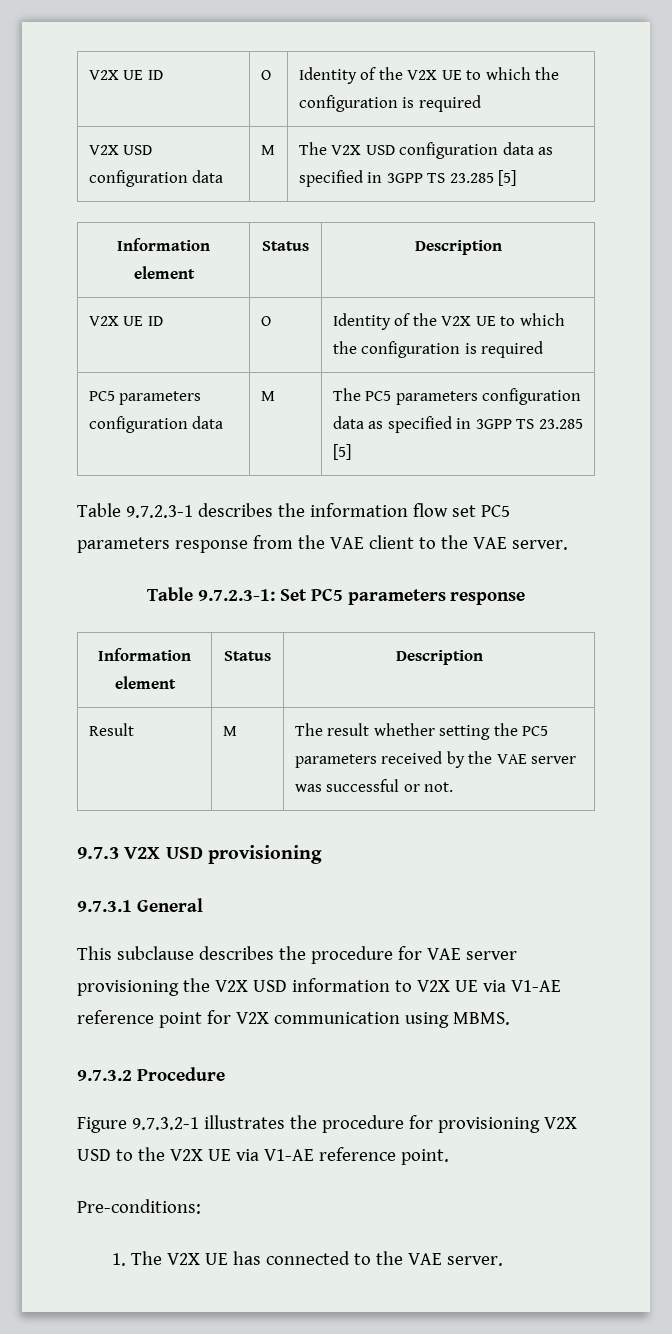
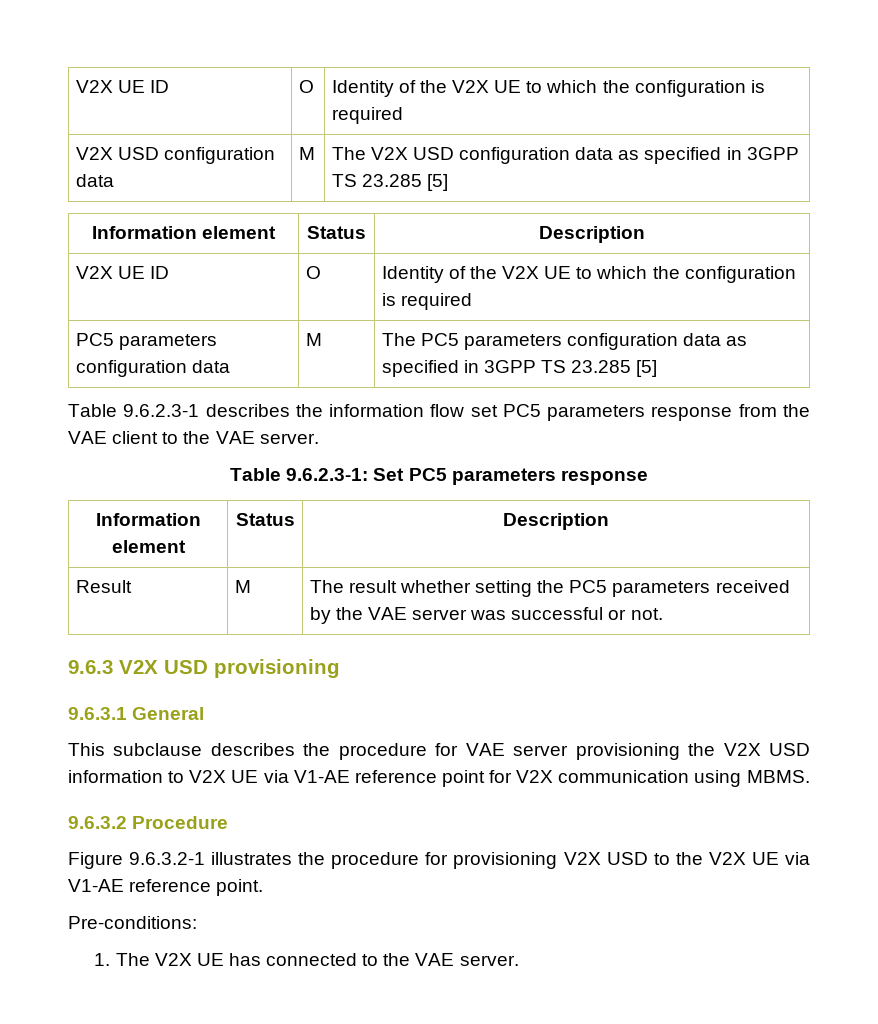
[125,505,193,518] 9.7.2.3-1 -> [123,404,200,417] 9.6.2.3-1
[197,589,275,601] 9.7.2.3-1: -> [286,468,369,481] 9.6.2.3-1:
[77,847,119,859] 9.7.3 -> [68,660,113,674] 9.6.3
[77,900,132,912] 9.7.3.1 -> [68,707,127,720] 9.6.3.1
[77,1070,132,1081] 9.7.3.2 -> [68,816,127,829] 9.6.3.2
[131,1117,199,1130] 9.7.3.2-1 -> [129,852,206,865] 9.6.3.2-1

